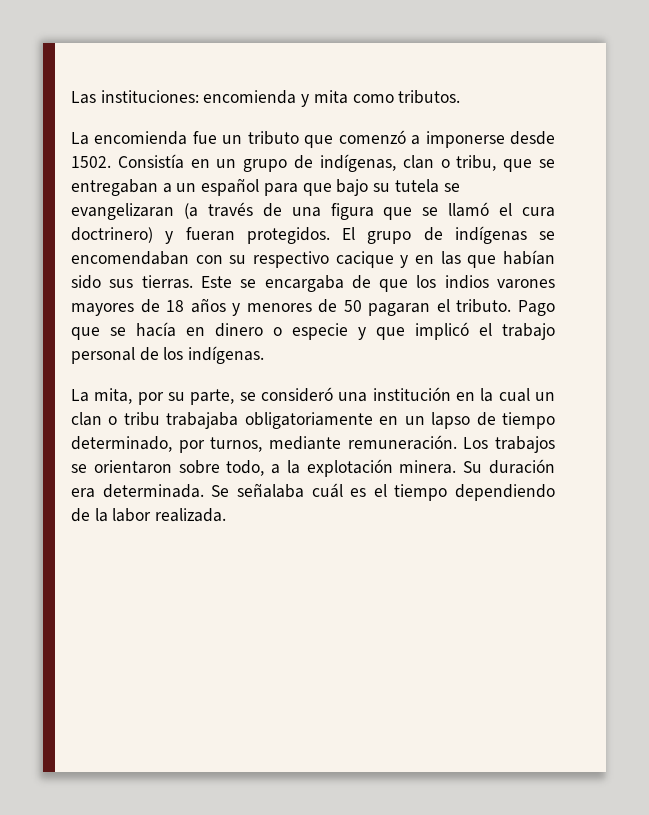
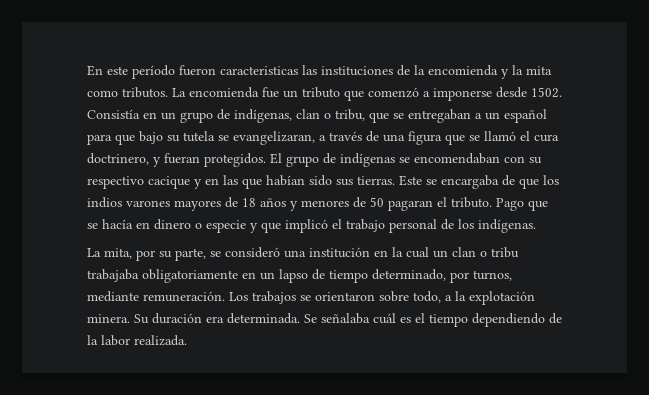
[71,90,199,104] Las instituciones: -> [87,65,425,79] En este período fueron caracteristicas las instituciones de la
(310, 100) none -> [512,65,523,75] la
(461, 97) // -> (168, 92) none
[71,203,198,220] evangelizaran (a -> [233,131,326,145] evangelizaran, a
[71,227,153,243] doctrinero) -> [87,153,149,165] doctrinero,

